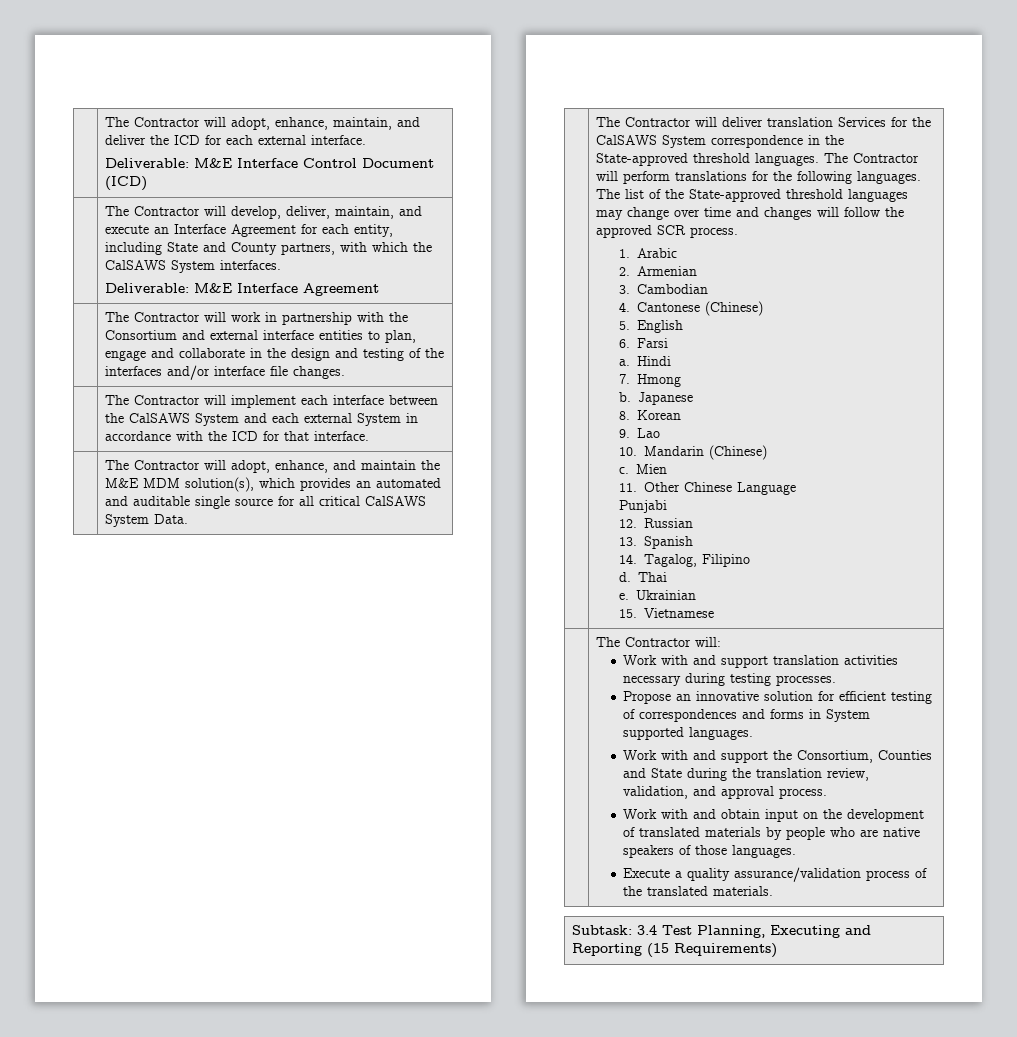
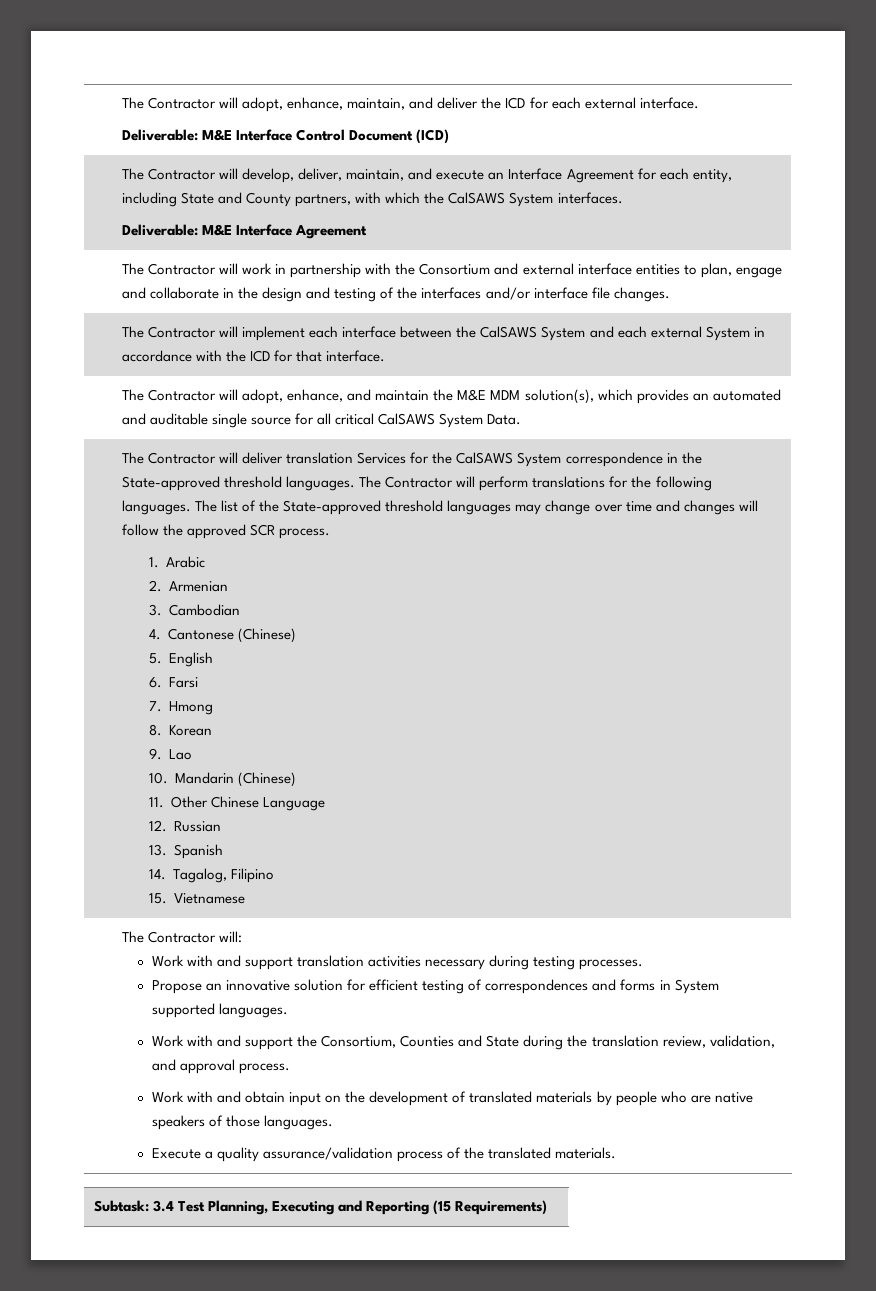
[619,356,671,366] // a. Hindi -> (199, 682) none
[619,392,693,405] // b. Japanese -> (214, 708) none
[619,464,667,474] // c. Mien -> (297, 779) none
[619,500,668,513] // Punjabi -> (326, 804) none
[619,572,667,582] [619,590,696,600] // d. Thai // e. Ukrainian -> (275, 875) none

